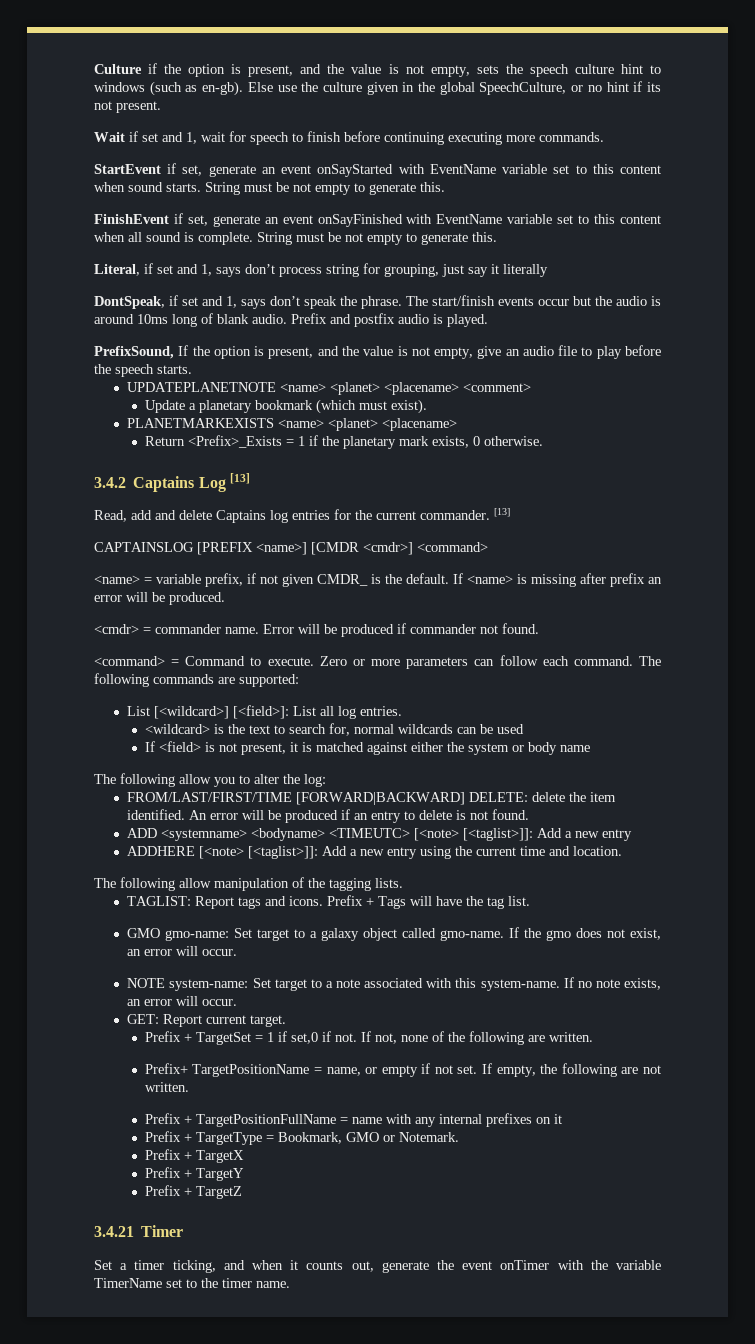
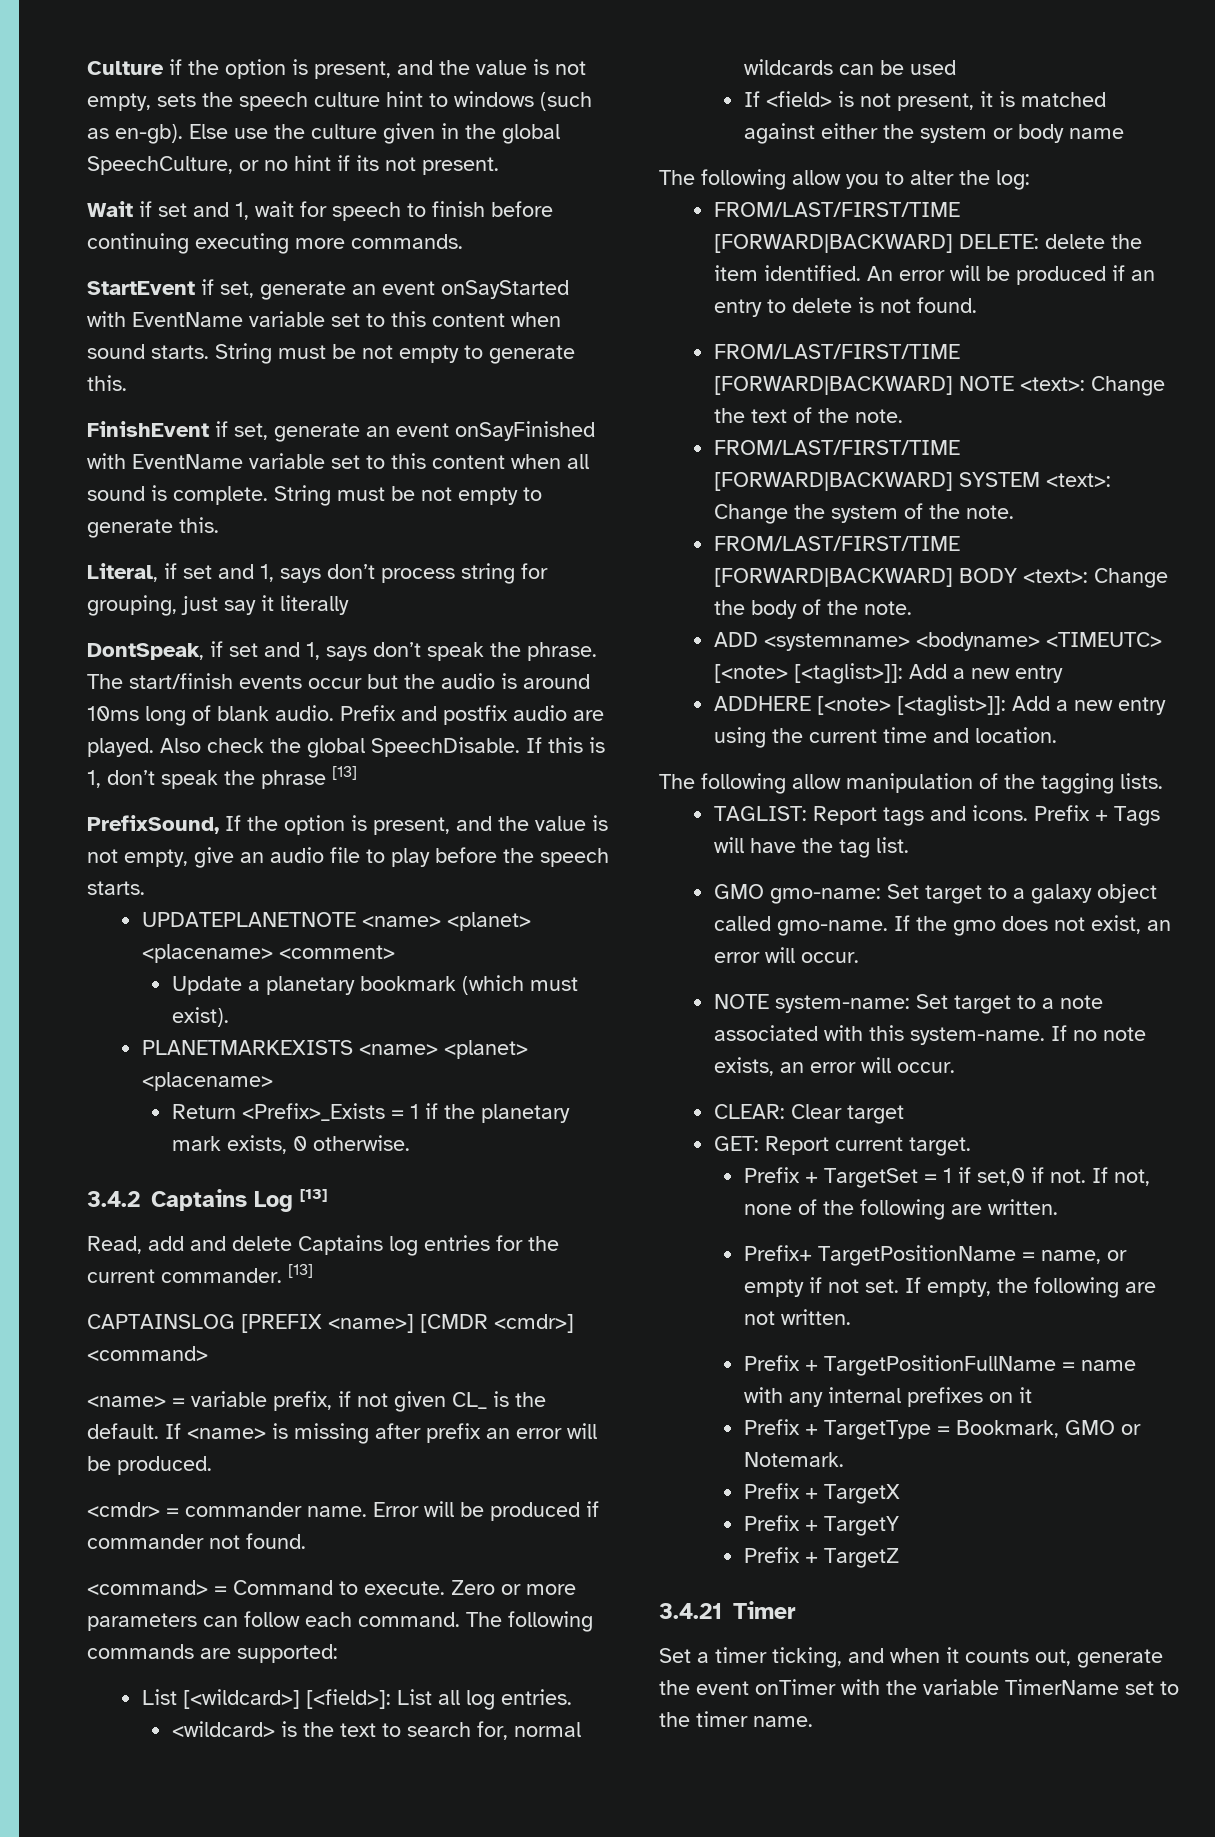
[433,314,488,327] is played. -> [573,710,604,721] [87,737,605,758] [87,766,357,789] are played. Also check the global SpeechDisable. If this is 1, don’t speak the phrase [13]
[317,574,368,586] CMDR_ -> [452,1392,487,1409] CL_
(530, 814) none -> [713,344,960,359] [713,376,1165,396] [713,407,903,423] [713,440,960,455] [713,472,1111,491] [713,503,1014,524] [713,536,960,551] [713,568,1168,588] [713,599,912,619] // FROM/LAST/FIRST/TIME [FORWARD|BACKWARD] NOTE <text>: Change the text of the note. // FROM/LAST/FIRST/TIME [FORWARD|BACKWARD] SYSTEM <text>: Change the system of the note. // FROM/LAST/FIRST/TIME [FORWARD|BACKWARD] BODY <text>: Change the body of the note.
(238, 1002) none -> [713,1104,904,1124] // CLEAR: Clear target

